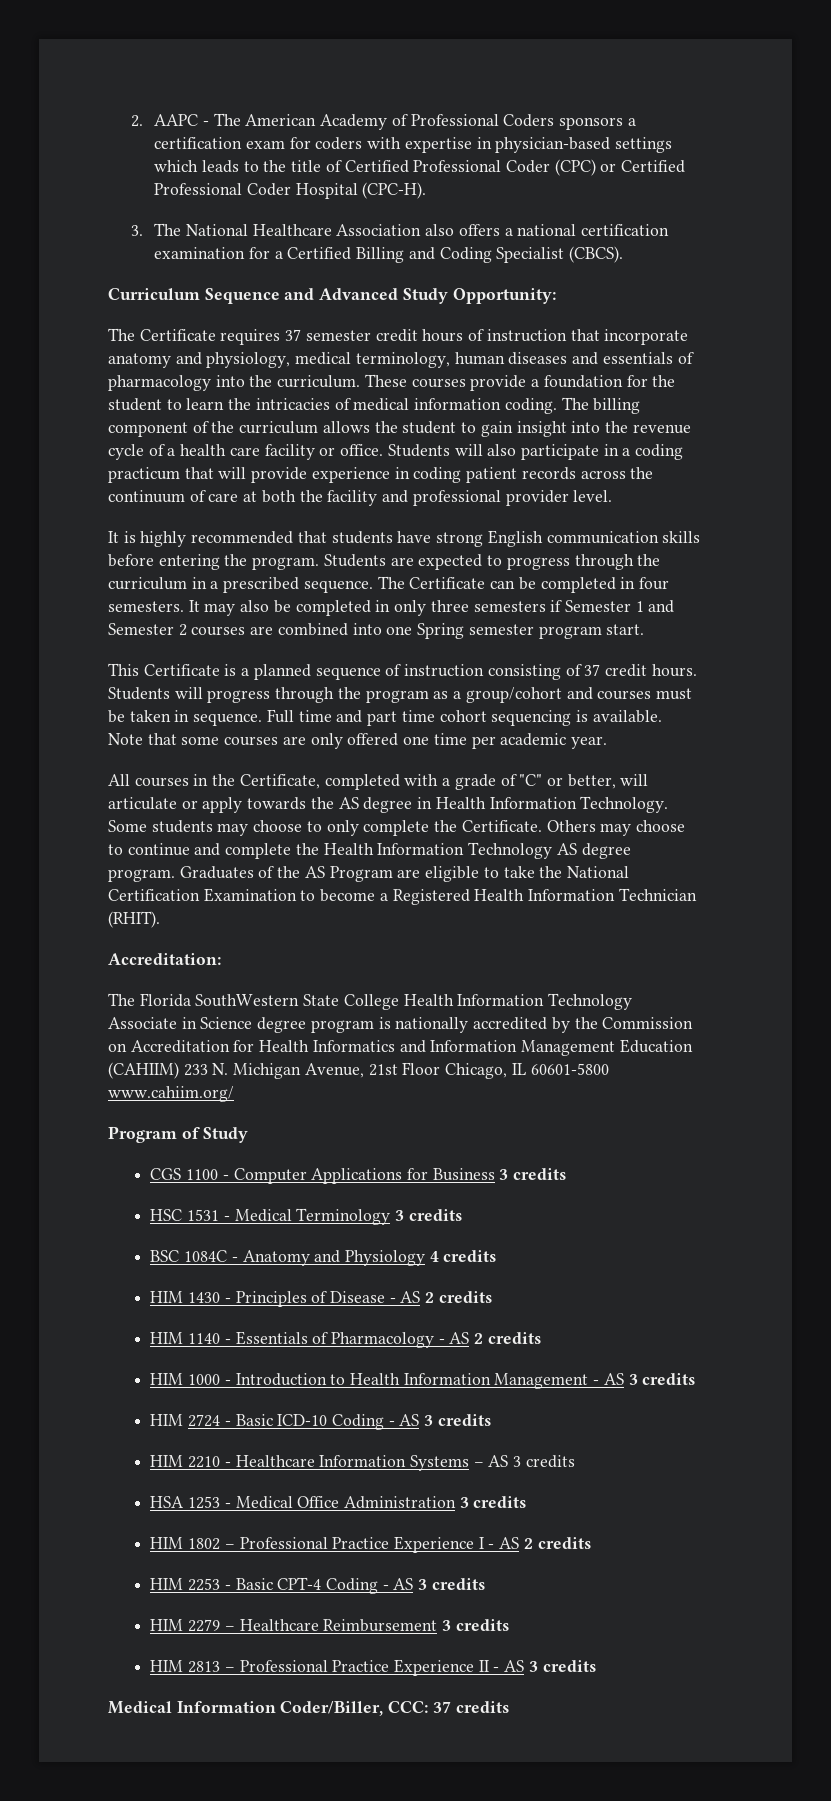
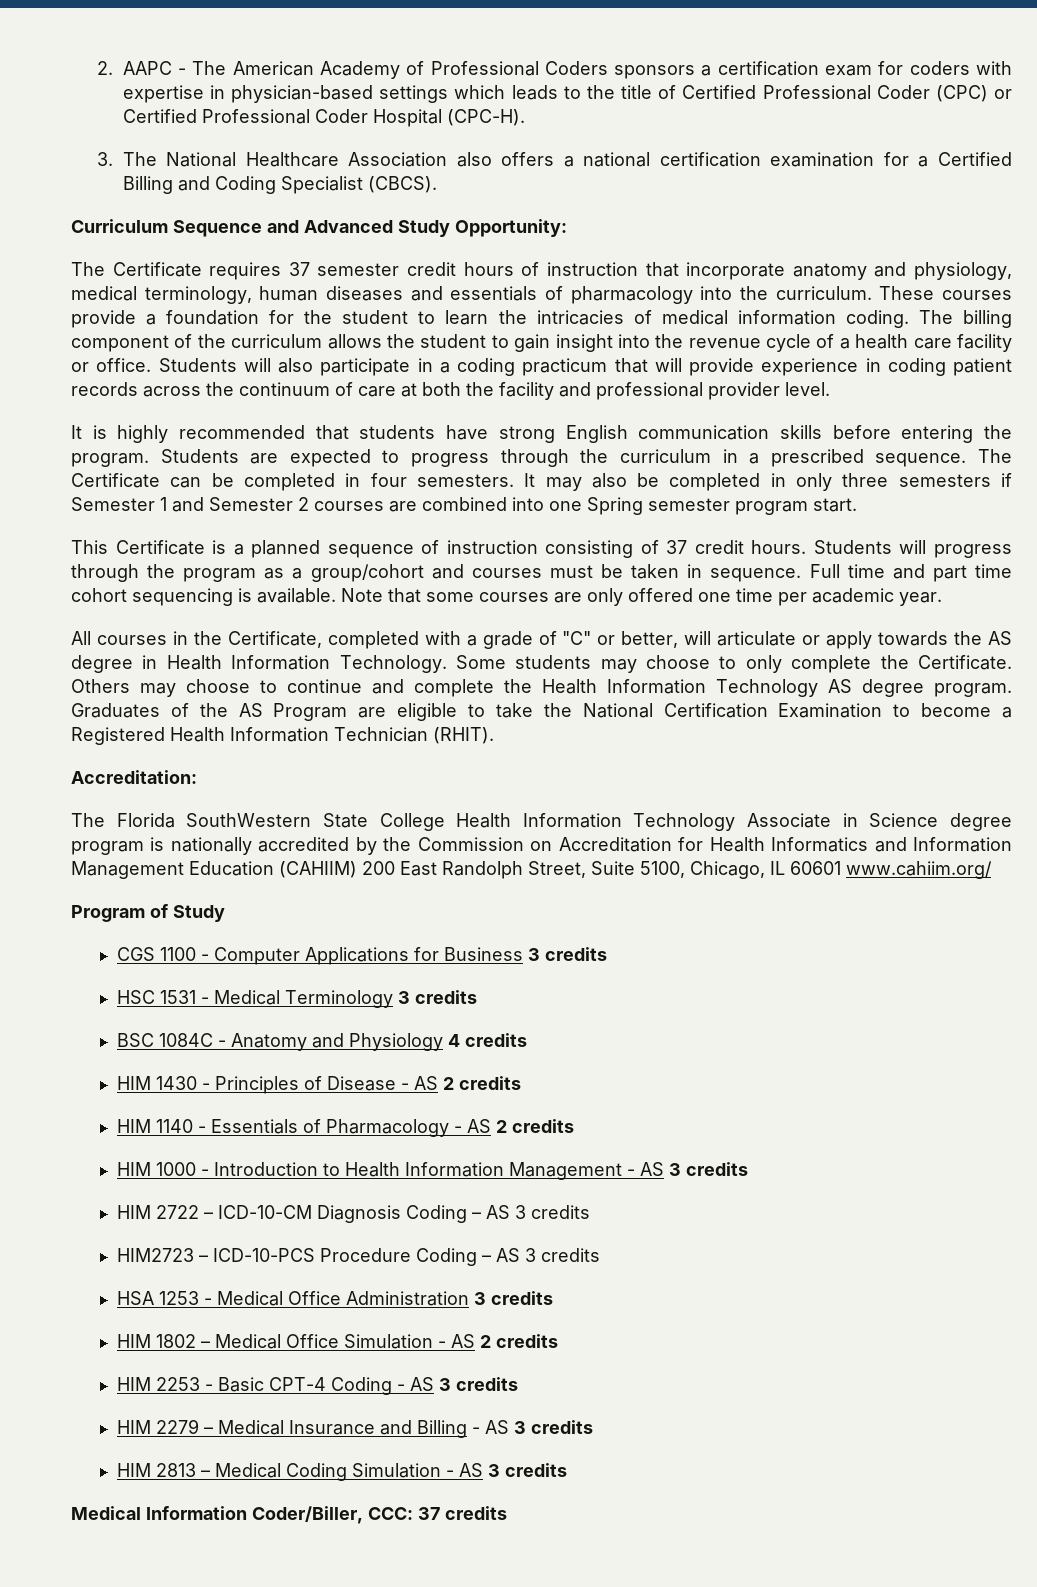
[183,1062,441,1079] 233 N. Michigan Avenue, 21st Floor -> [362,861,685,879] 200 East Randolph Street, Suite 5100,
[530,1063,609,1075] 60601-5800 -> [790,861,841,875] 60601
[188,1414,491,1430] [150,1455,469,1471] 2724 - Basic ICD-10 Coding - AS 3 credits // HIM 2210 - Healthcare Information Systems -> [155,1205,590,1223] [116,1248,477,1266] 2722 – ICD-10-CM Diagnosis Coding – AS 3 credits // HIM2723 – ICD-10-PCS Procedure Coding
[239,1536,484,1553] Professional Practice Experience I -> [214,1334,433,1349] Medical Office Simulation
[239,1619,438,1632] Healthcare Reimbursement -> [217,1420,509,1438] Medical Insurance and Billing - AS
[239,1659,489,1676] Professional Practice Experience II -> [214,1463,441,1481] Medical Coding Simulation

